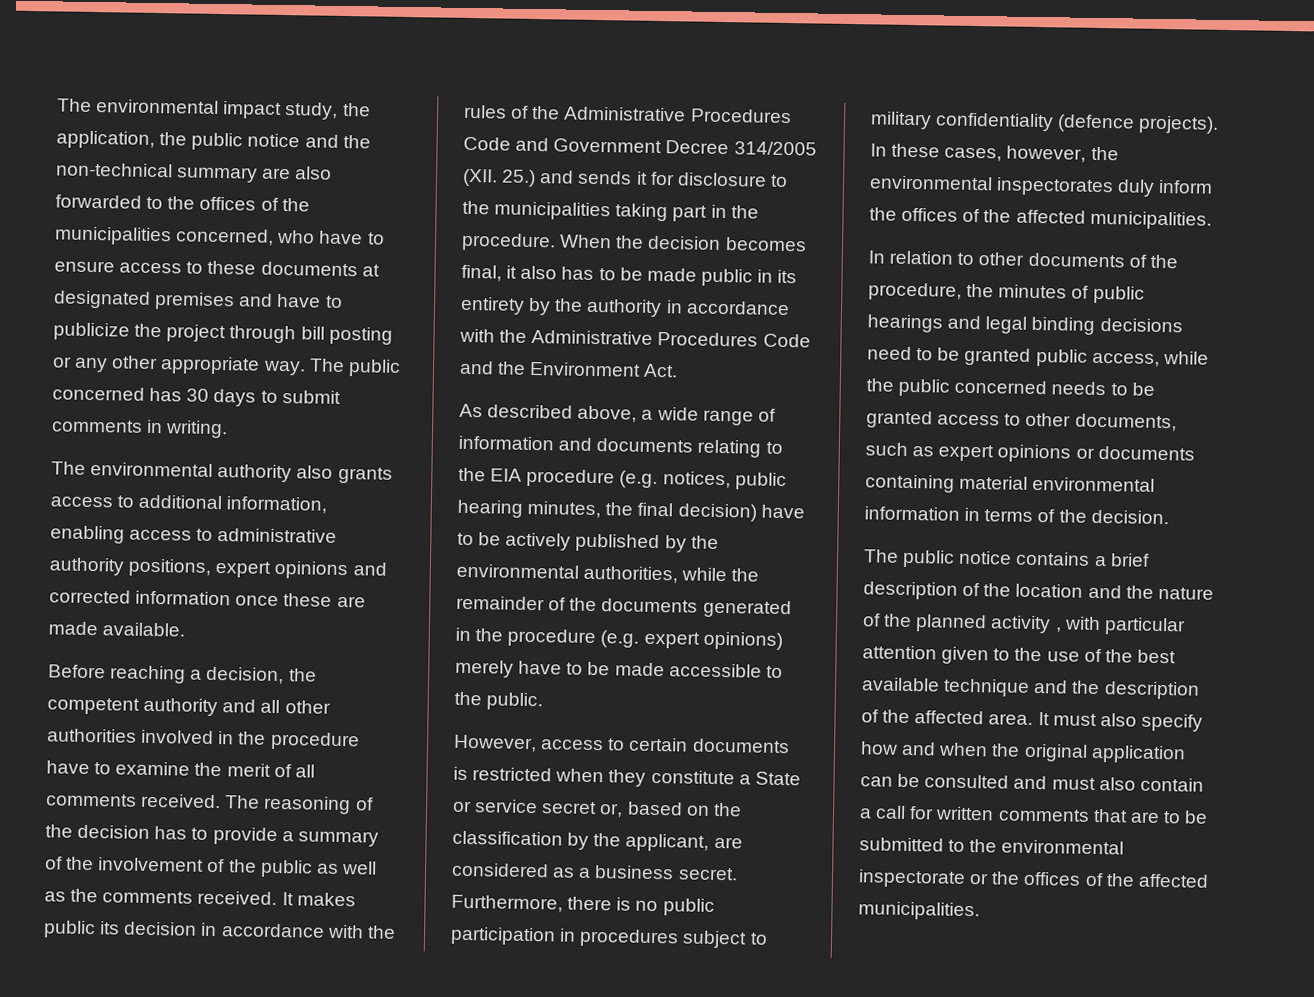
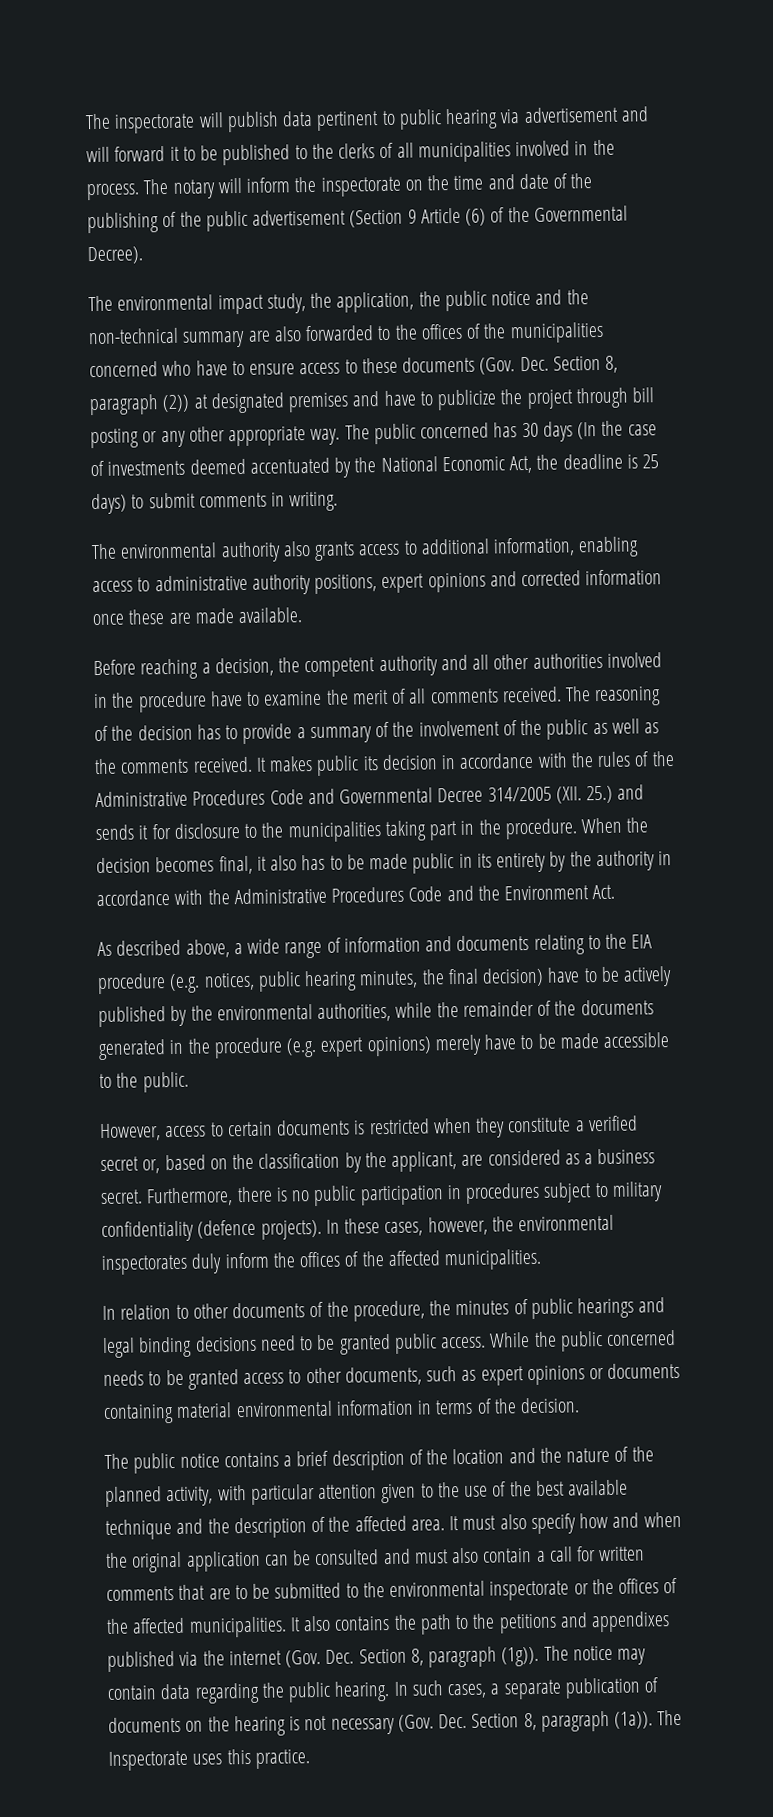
[57,98,92,112] The -> [85,106,649,134] [86,139,615,166] [86,173,593,201] [87,205,628,234] [87,246,143,265] [88,295,113,312] The inspectorate will publish data pertinent to public hearing via advertisement and will forward it to be published to the clerks of all municipalities involved in the process. The notary will inform the inspectorate on the time and date of the publishing of the public advertisement (Section 9 Article (6) of the Governmental Decree). // The
[175,228,275,246] concerned, -> [89,361,158,378] concerned
(358, 269) none -> [479,355,619,375] [89,394,191,416] (Gov. Dec. Section 8, paragraph (2))
(257, 397) none -> [577,420,657,440] [90,453,660,478] [91,493,127,515] (In the case of investments deemed accentuated by the National Economic Act, the deadline is 25 days)
[553,138,663,154] Government -> [339,787,434,804] Governmental
[754,771,801,786] [452,799,539,814] State or service -> [587,1115,638,1132] verified
[1091,351,1209,367] access, while -> [440,1332,531,1349] access. While
[990,615,1062,634] activity , -> [166,1486,214,1507] activity,
(980, 911) none -> [289,1611,671,1635] [107,1645,647,1672] [107,1677,659,1704] [108,1709,683,1737] [108,1748,310,1771] It also contains the path to the petitions and appendixes published via the internet (Gov. Dec. Section 8, paragraph (1g)). The notice may contain data regarding the public hearing. In such cases, a separate publication of documents on the hearing is not necessary (Gov. Dec. Section 8, paragraph (1a)). The Inspectorate uses this practice.

